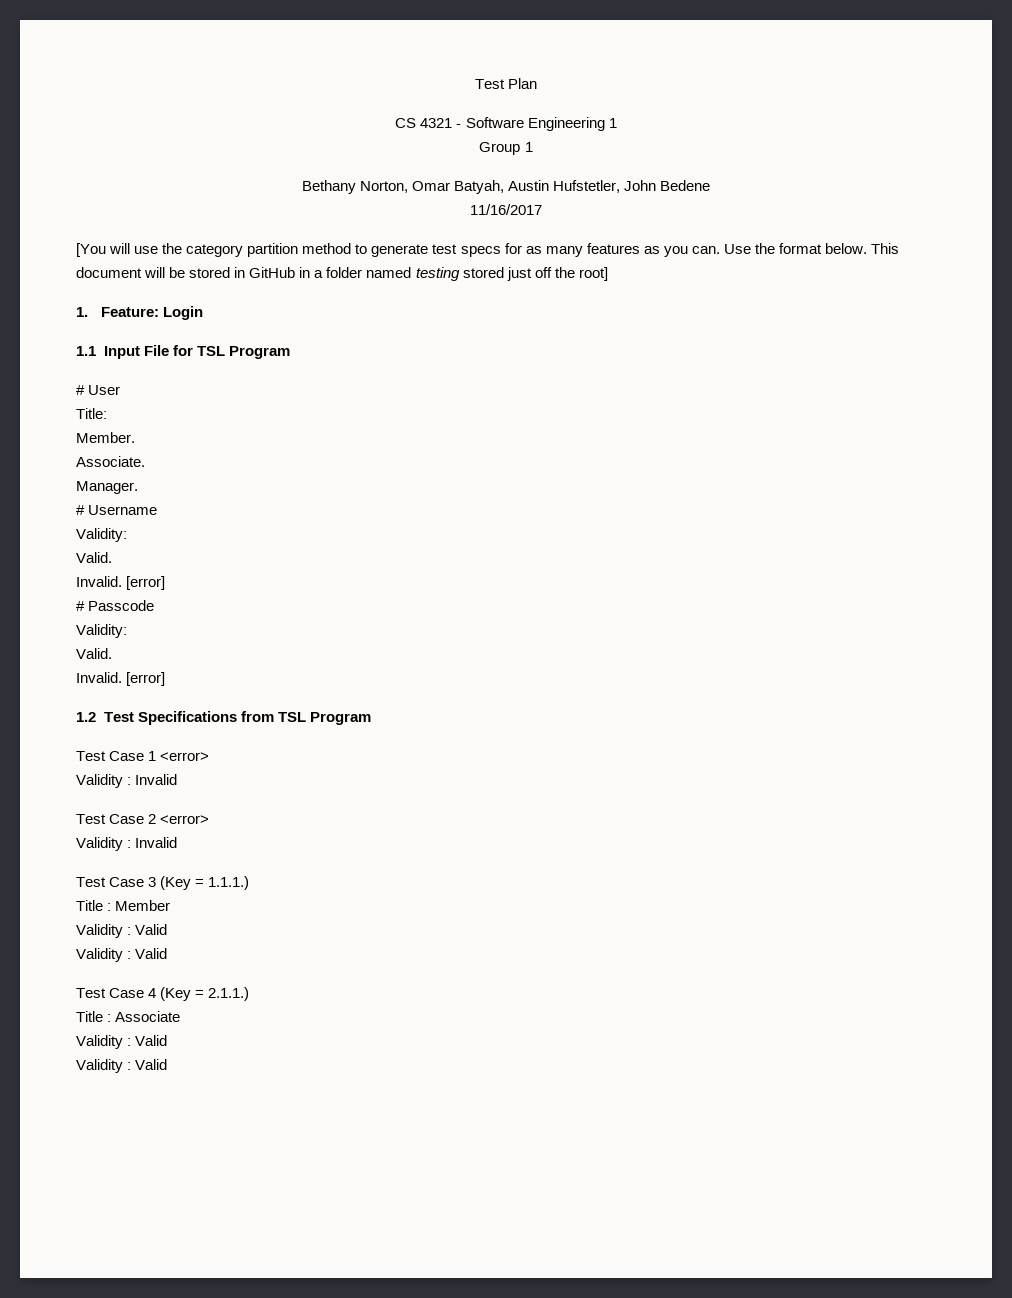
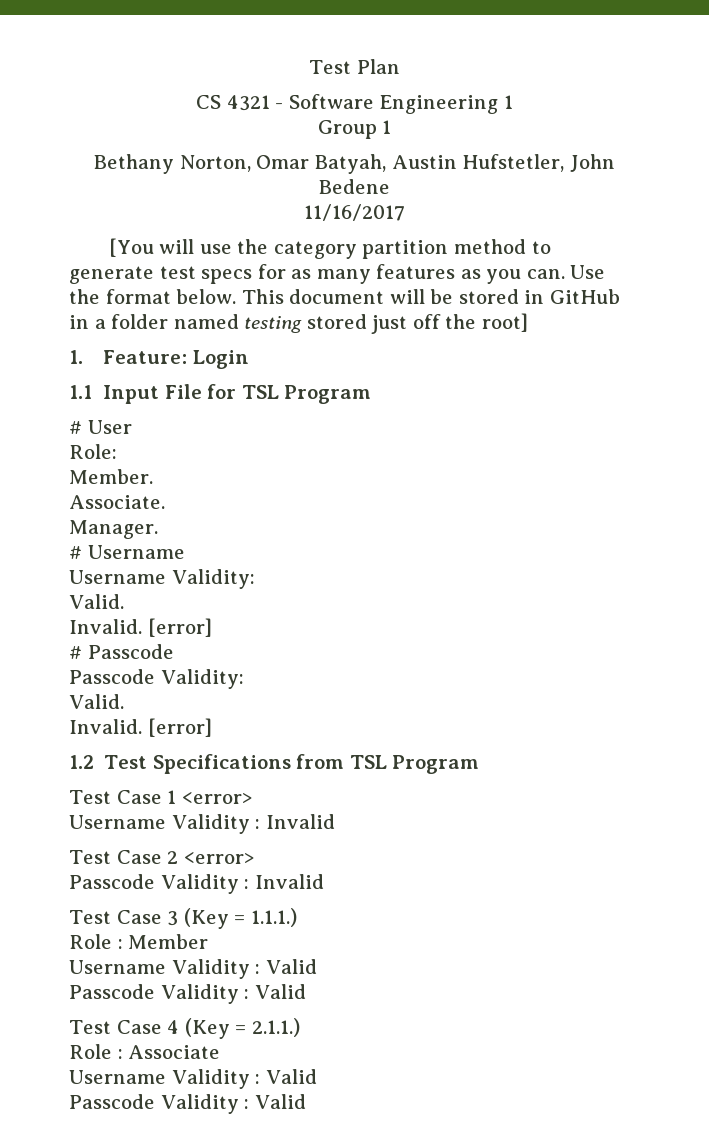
[76,408,107,419] Title: -> [69,444,117,459] Role:
(158, 510) none -> [69,570,166,584] Username
(155, 605) none -> [69,669,155,684] Passcode
(210, 756) none -> [69,815,166,829] Username
(210, 819) none -> [69,874,155,889] Passcode
[76,900,103,911] Title -> [69,934,112,949] Role
[76,924,168,938] Validity : Valid // -> [69,959,317,979] [69,984,155,999] Username Validity : Valid // Passcode
[76,1011,103,1022] Title -> [69,1044,112,1059] Role
[76,1035,168,1049] Validity : Valid // -> [69,1069,317,1089] [69,1094,155,1109] Username Validity : Valid // Passcode

